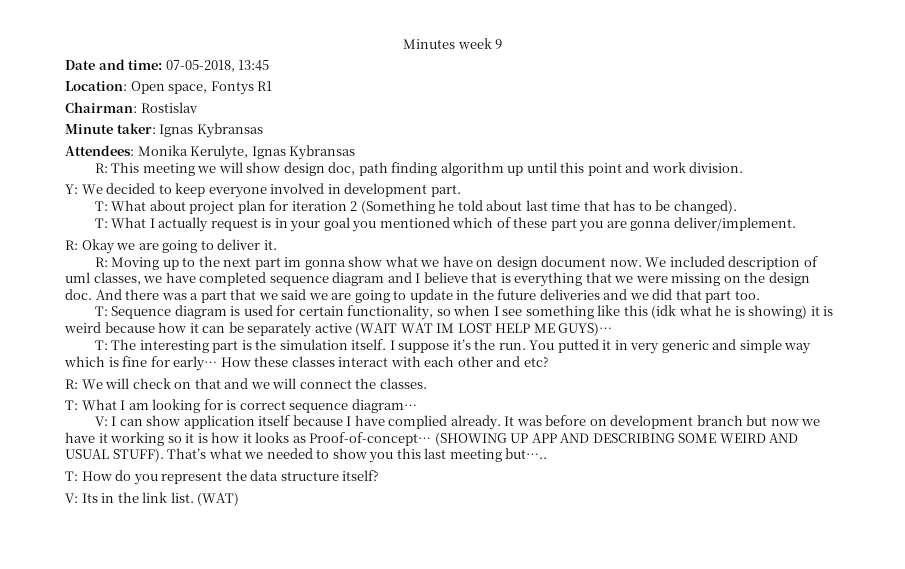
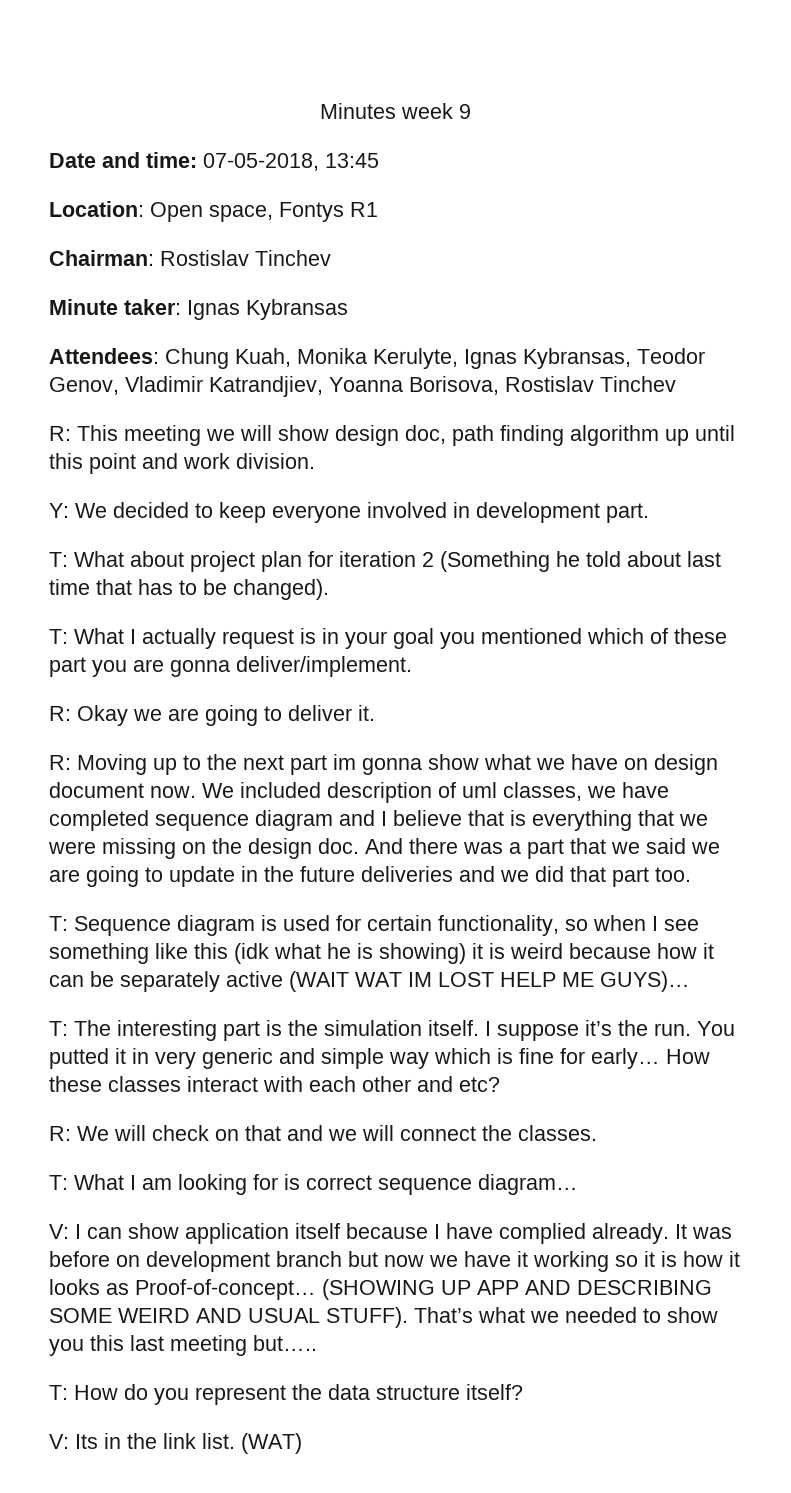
(198, 107) none -> [255,250,331,266] Tinchev
(134, 150) none -> [165,348,291,369] Chung Kuah,
[289,145,356,160] Kybransas -> [523,348,705,369] [49,376,676,397] Kybransas, Teodor Genov, Vladimir Katrandjiev, Yoanna Borisova, Rostislav Tinchev

